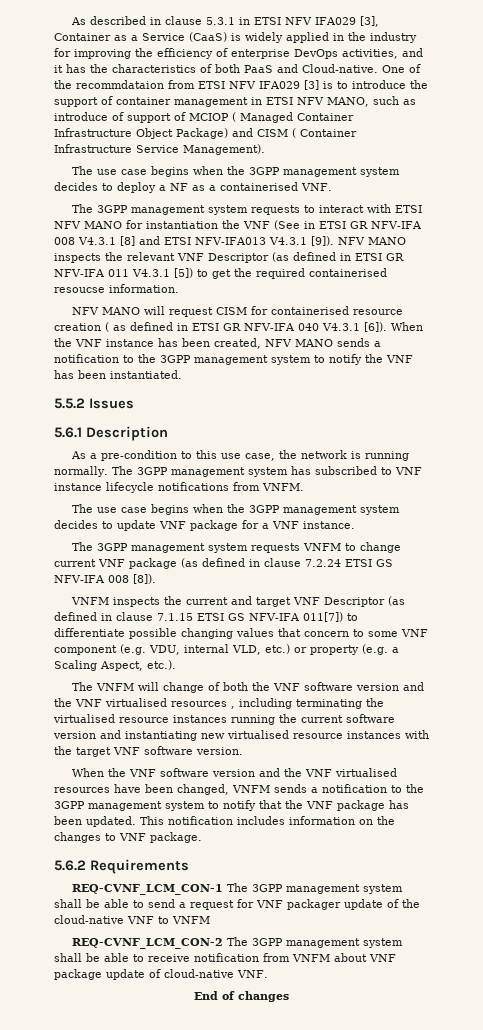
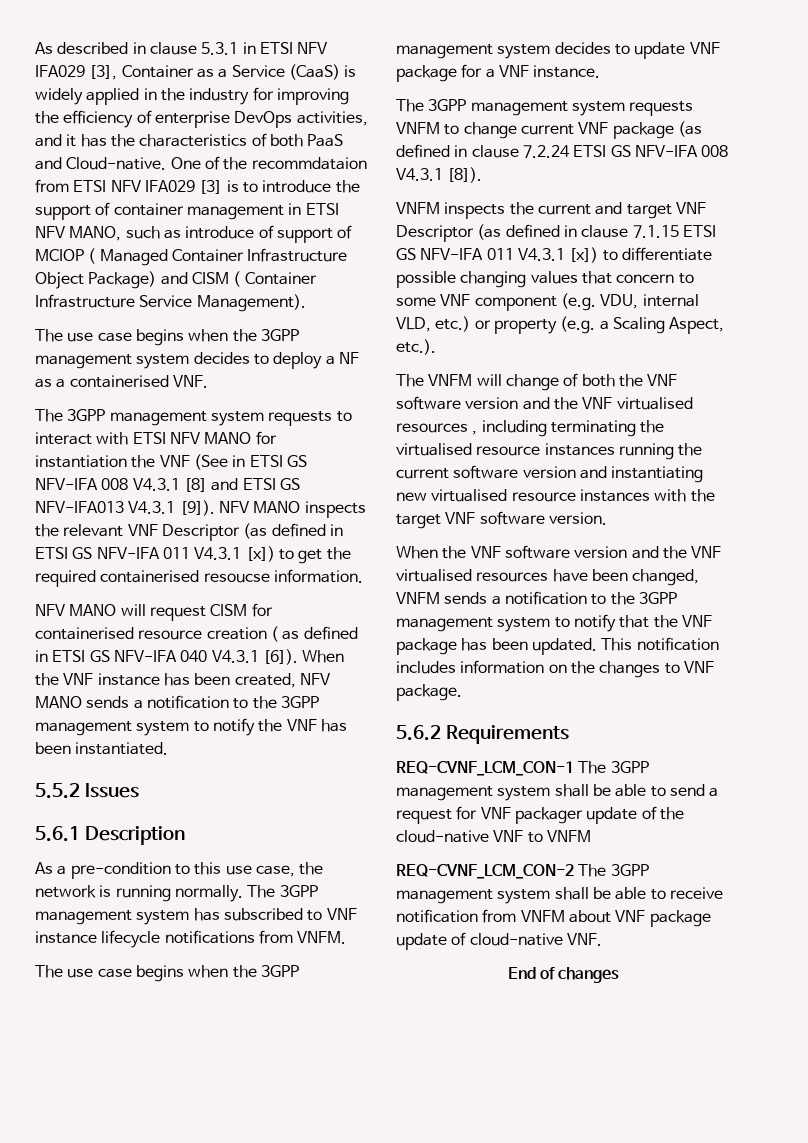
[350,221,368,229] GR -> [286,455,307,467] GS
(191, 241) none -> [279,478,300,490] GS
[386,253,404,261] [54,268,193,278] GR NFV-IFA 011 V4.3.1 [5]) -> [72,546,275,562] GS NFV-IFA 011 V4.3.1 [x])
[223,323,241,331] GR -> [89,650,110,662] GS
(129, 579) none -> [396,168,443,181] V4.3.1
[303,612,343,622] 011[7]) -> [486,247,599,263] 011 V4.3.1 [x])

